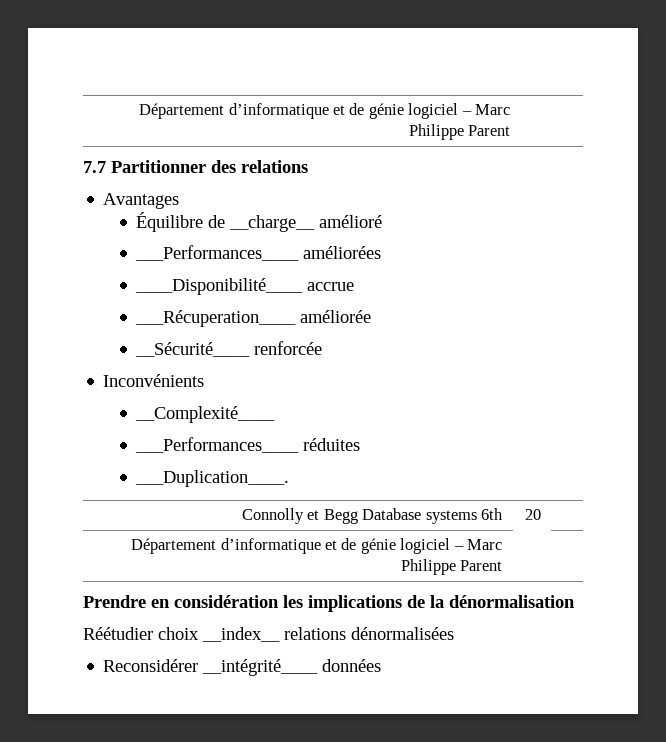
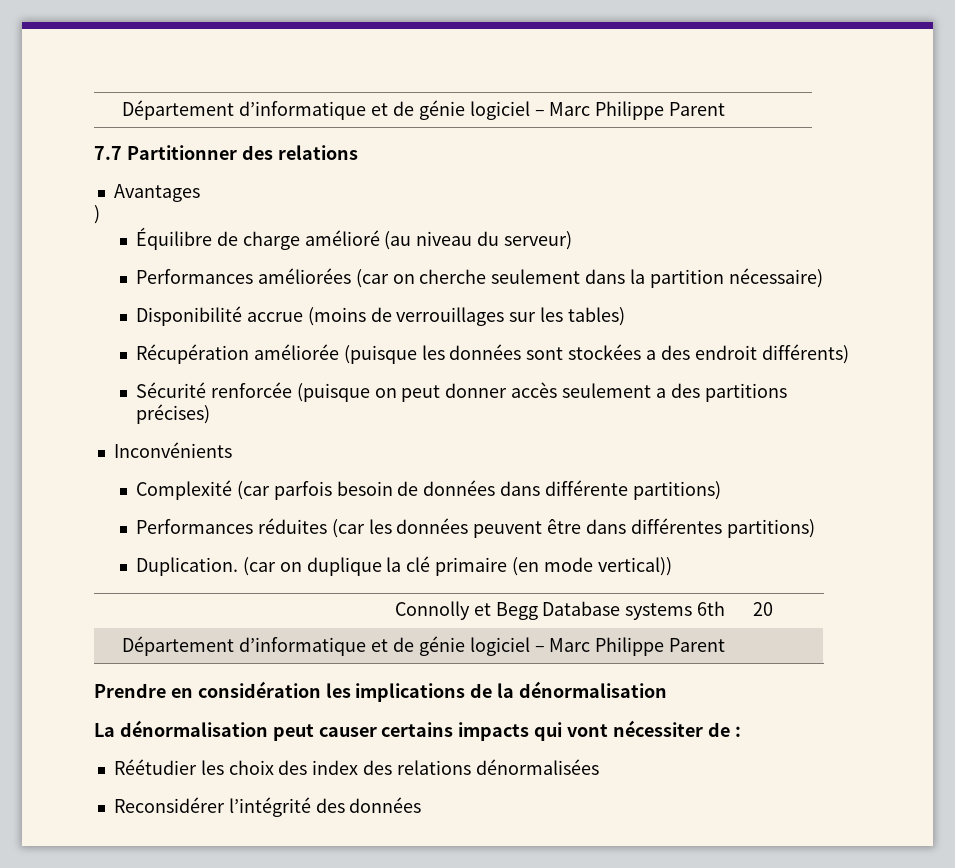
(180, 201) none -> [94,205,100,224] // )
[229,215,316,232] __charge__ -> [242,231,300,250] charge
[135,245,382,261] [135,278,355,295] [135,310,372,327] [135,341,323,357] [103,374,205,387] [135,406,276,423] [135,437,361,453] [135,470,290,487] // ___Performances____ améliorées // ____Disponibilité____ accrue // ___Récuperation____ améliorée // __Sécurité____ renforcée // Inconvénients // __Complexité____ // ___Performances____ réduites // ___Duplication____. -> [384,231,572,250] [135,268,823,288] [135,306,625,326] [135,344,849,364] [135,382,787,402] [135,404,210,424] [113,442,232,458] [135,480,721,500] [135,518,815,538] [135,556,672,576] (au niveau du serveur) // Performances améliorées (car on cherche seulement dans la partition nécessaire) // Disponibilité accrue (moins de verrouillages sur les tables) // Récupération améliorée (puisque les données sont stockées a des endroit différents) // Sécurité renforcée (puisque on peut donner accès seulement a des partitions précises) // Inconvénients // Complexité (car parfois besoin de données dans différente partitions) // Performances réduites (car les données peuvent être dans différentes partitions) // Duplication. (car on duplique la clé primaire (en mode vertical))
[83,627,280,642] Réétudier choix __index__ -> [94,720,741,741] [113,759,393,775] La dénormalisation peut causer certains impacts qui vont nécessiter de : // Réétudier les choix des index des
[202,659,319,676] __intégrité____ -> [228,797,345,817] l’intégrité des

